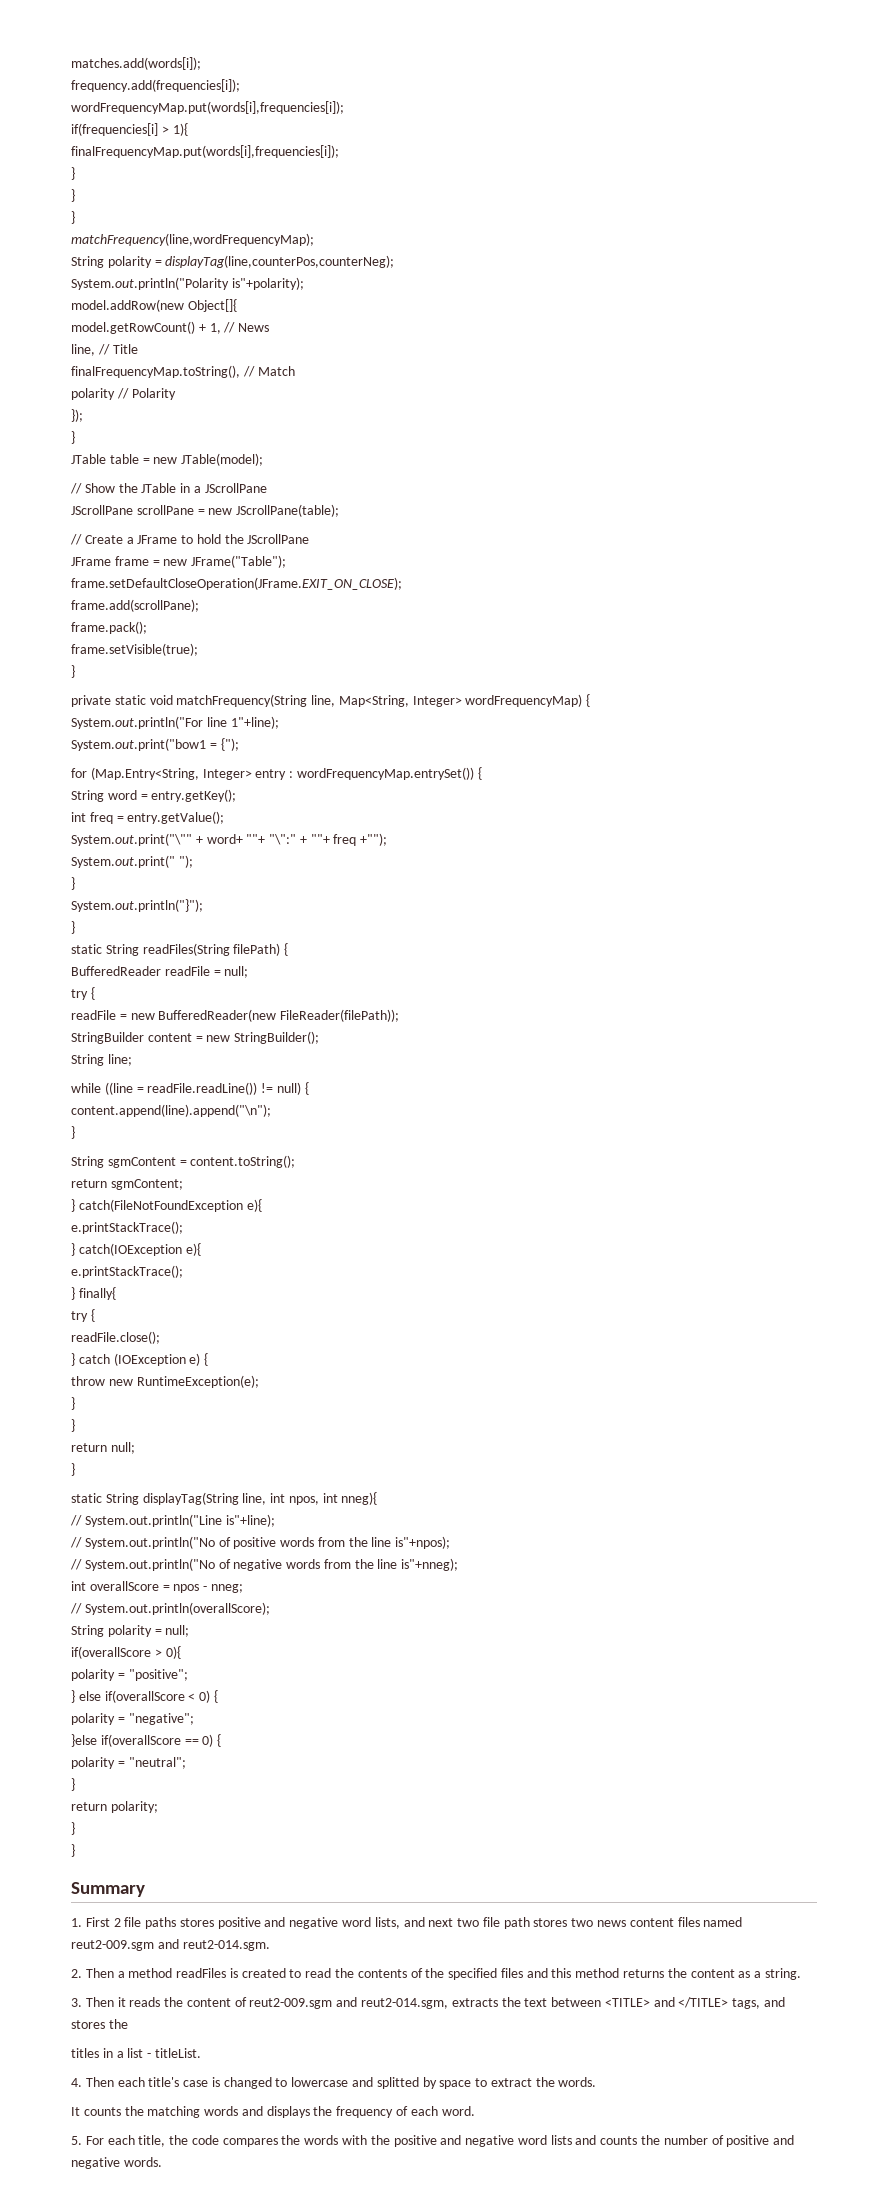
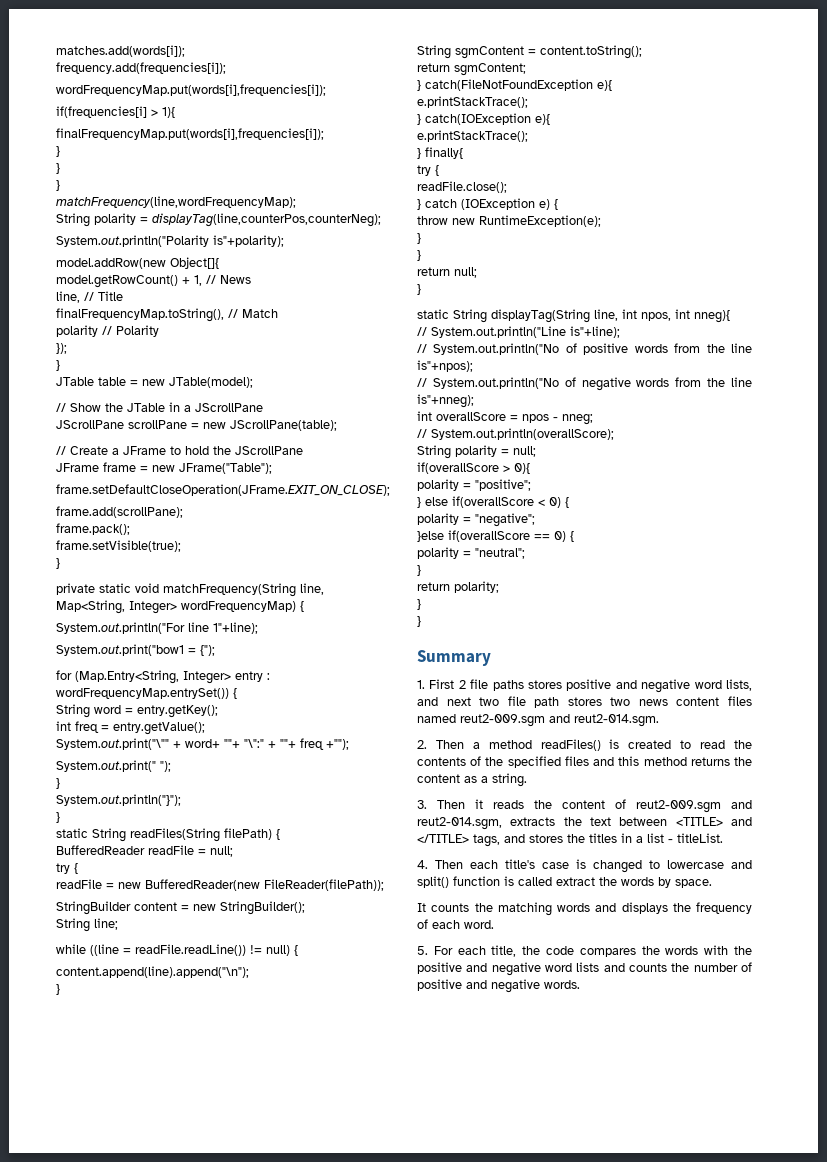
[176,1968,227,1978] readFiles -> [540,739,601,751] readFiles()
(128, 2024) // -> (585, 838) none
[376,2077,597,2089] splitted by space to extract the words. -> [417,876,712,888] split() function is called extract the words by space.

